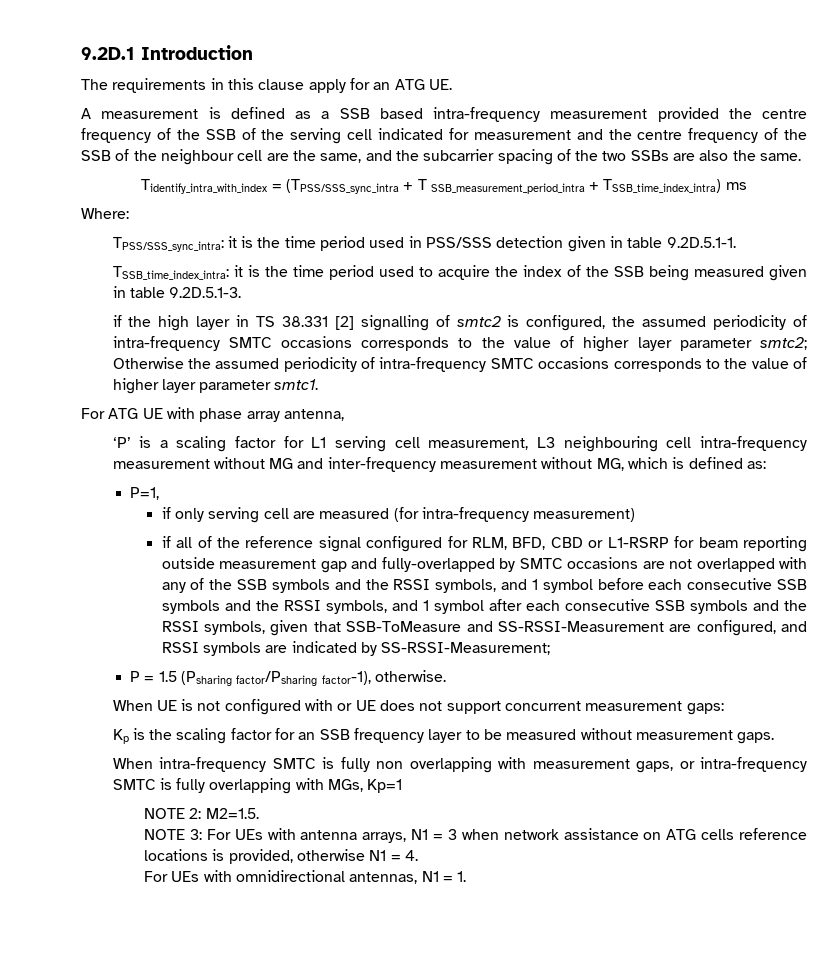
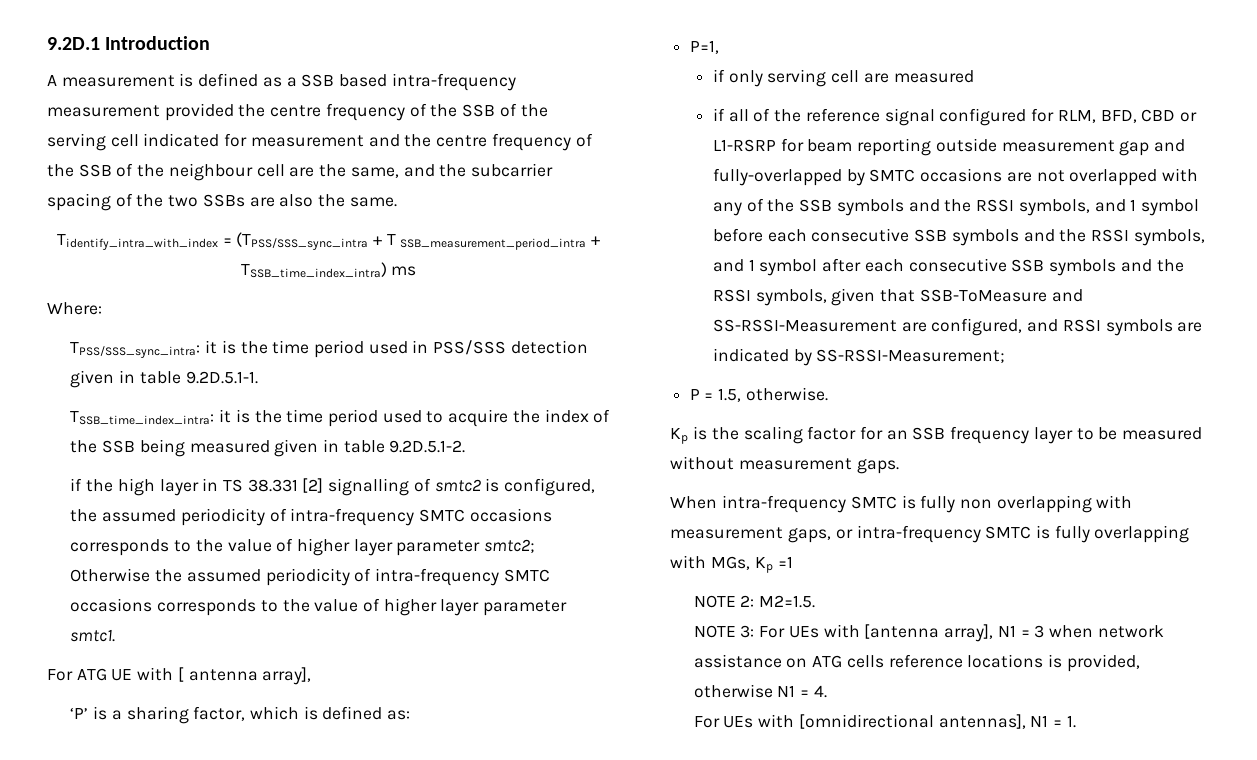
[81,78,452,93] // The requirements in this clause apply for an ATG UE. -> (211, 43) none
[169,287,242,298] 9.2D.5.1-3. -> [389,440,466,453] 9.2D.5.1-2.
[199,408,344,422] phase array antenna, -> [177,667,312,685] [ antenna array],
[176,436,807,452] [112,457,624,472] scaling factor for L1 serving cell measurement, L3 neighbouring cell intra-frequency measurement without MG and inter-frequency measurement without MG, -> [126,706,246,724] sharing factor,
[393,507,636,522] (for intra-frequency measurement) -> (974, 76) none
[158,670,447,686] [112,699,724,715] 1.5 (Psharing factor/Psharing factor-1), otherwise. // When UE is not configured with or UE does not support concurrent measurement gaps: -> [718,387,828,402] 1.5, otherwise.
[367,779,403,793] Kp=1 -> [754,556,793,573] Kp =1
[300,830,407,843] antenna arrays, -> [864,624,994,642] [antenna array],
[236,870,418,884] omnidirectional antennas, -> [798,714,1026,729] [omnidirectional antennas],

